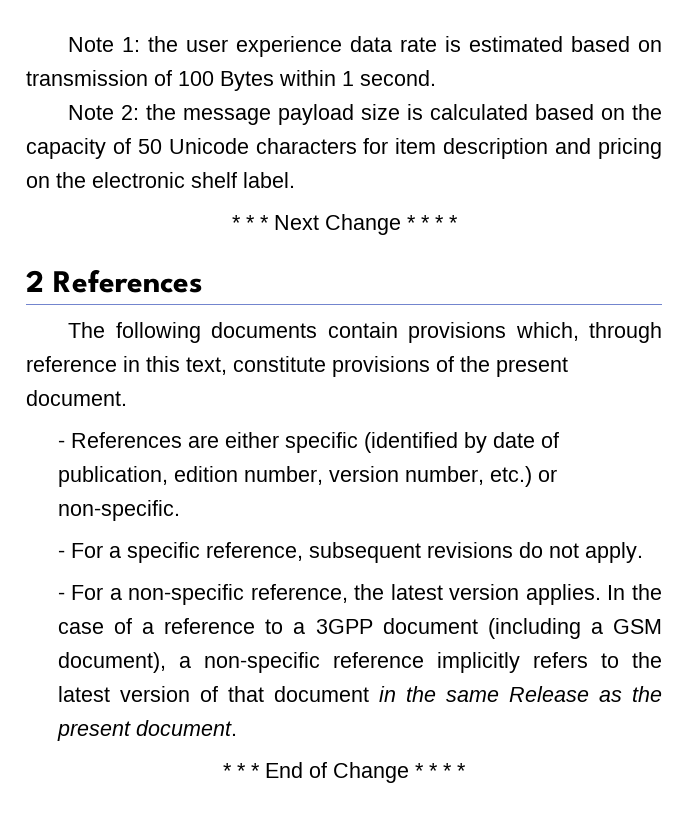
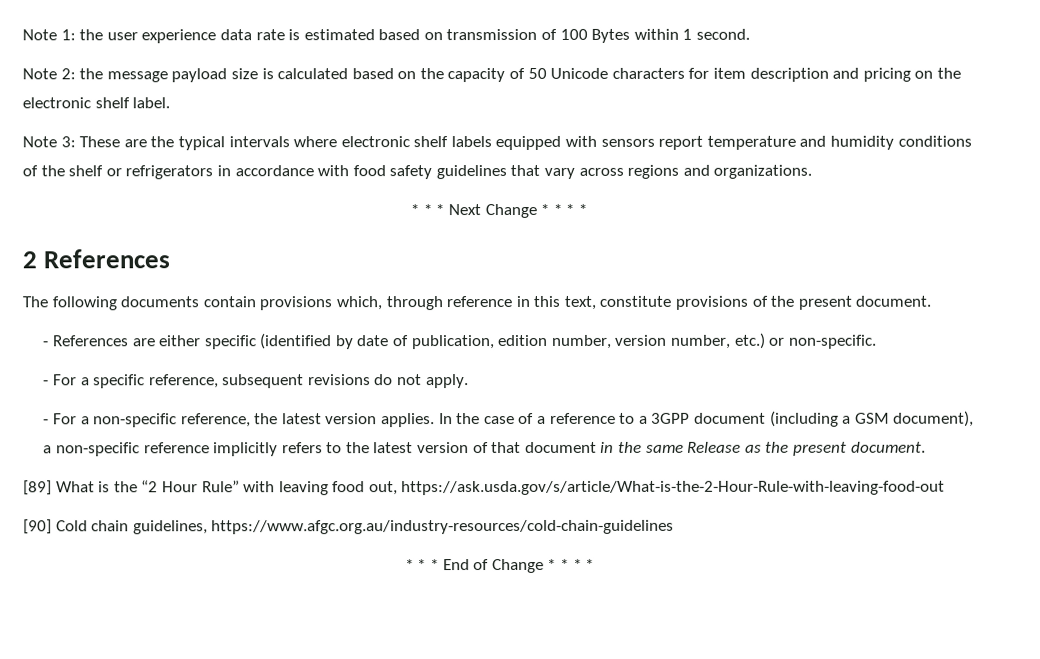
(295, 180) none -> [22,135,972,151] [22,164,813,180] // Note 3: These are the typical intervals where electronic shelf labels equipped with sensors report temperature and humidity conditions of the shelf or refrigerators in accordance with food safety guidelines that vary across regions and organizations.
(237, 728) none -> [23,480,946,496] [23,519,675,535] // [89] What is the “2 Hour Rule” with leaving food out, https://ask.usda.gov/s/article/What-is-the-2-Hour-Rule-with-leaving-food-out // [90] Cold chain guidelines, https://www.afgc.org.au/industry-resources/cold-chain-guidelines

